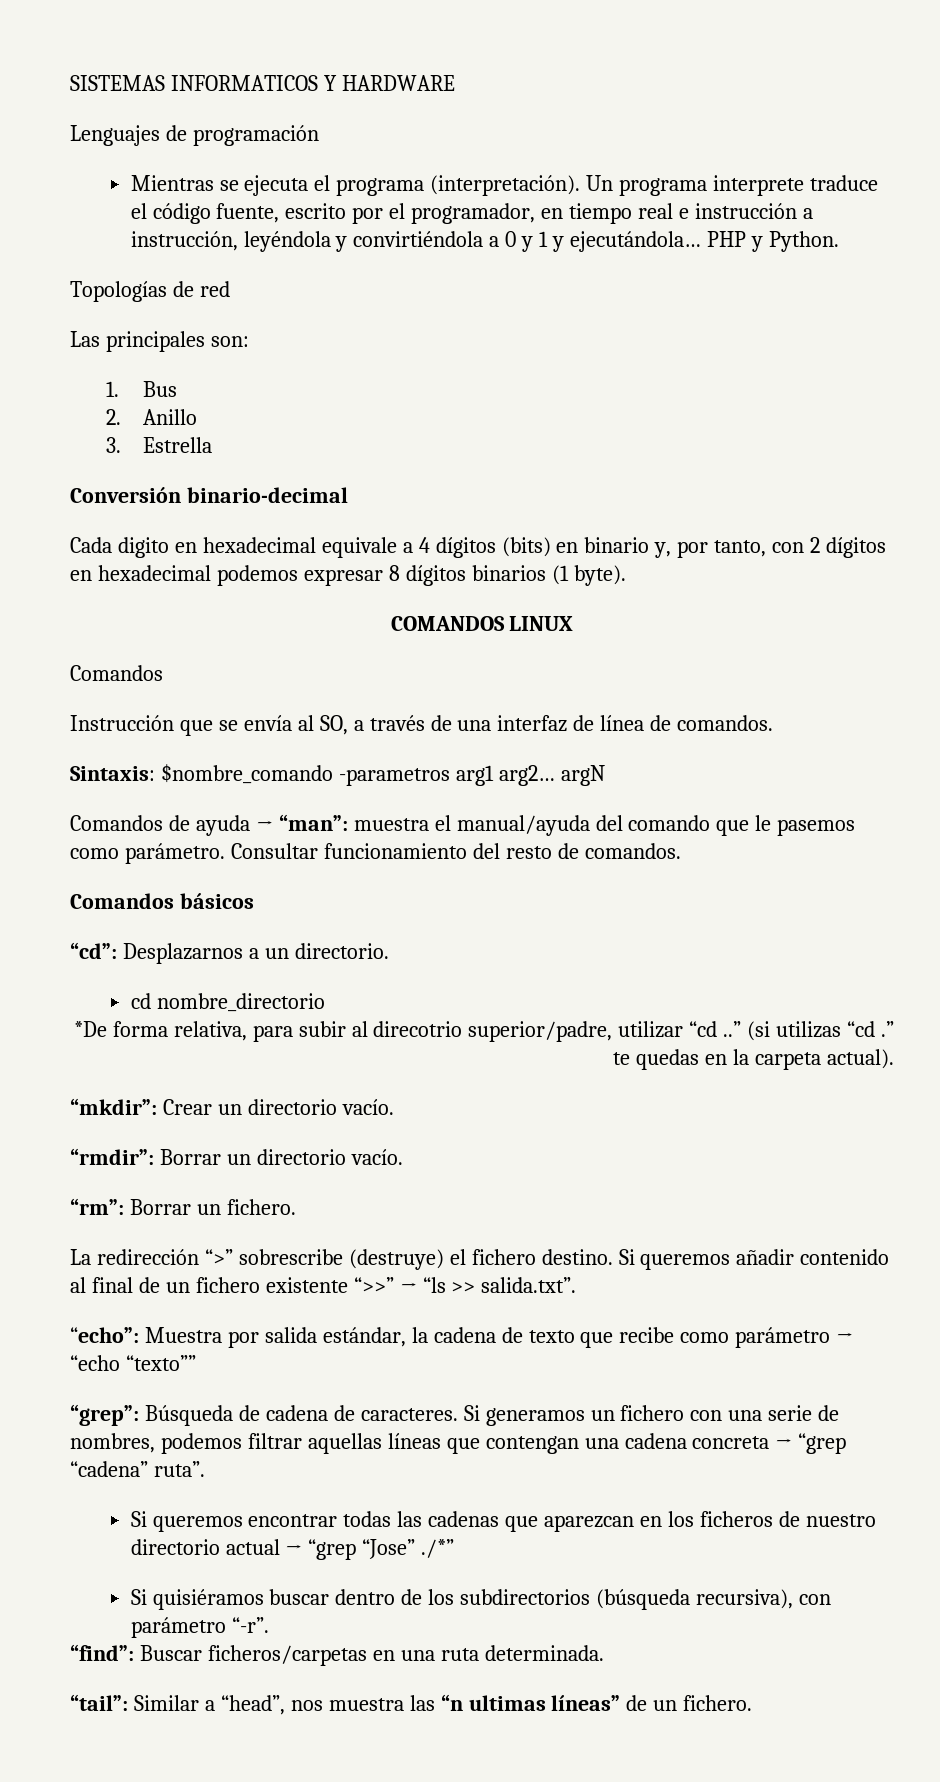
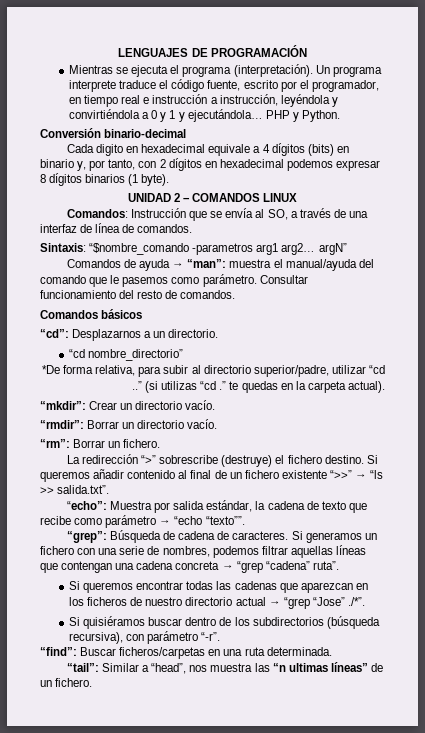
[70,75,455,91] [70,125,319,146] SISTEMAS INFORMATICOS Y HARDWARE // Lenguajes de programación -> [118,45,307,57] LENGUAJES DE PROGRAMACIÓN
[70,281,230,302] [70,331,249,352] [106,381,177,397] [106,409,197,425] [106,437,212,453] // Topologías de red // Las principales son: // 1. Bus // 2. Anillo // 3. Estrella -> (340, 116) none
(626, 575) none -> [127,193,190,202] UNIDAD 2 –
[70,665,163,681] Comandos // -> [66,209,128,218] Comandos:
[160,764,333,784] $nombre_comando -> [89,243,190,255] “$nombre_comando
[560,765,605,786] argN -> [318,243,347,255] argN”
[130,993,325,1012] cd nombre_directorio -> [69,349,184,361] “cd nombre_directorio”
[373,1021,463,1037] direcotrio -> [203,365,251,374] directorio
[125,1355,196,1371] “texto”” -> [205,516,245,525] “texto””.
[421,1539,455,1558] ./*” -> [347,597,365,606] ./*”.

